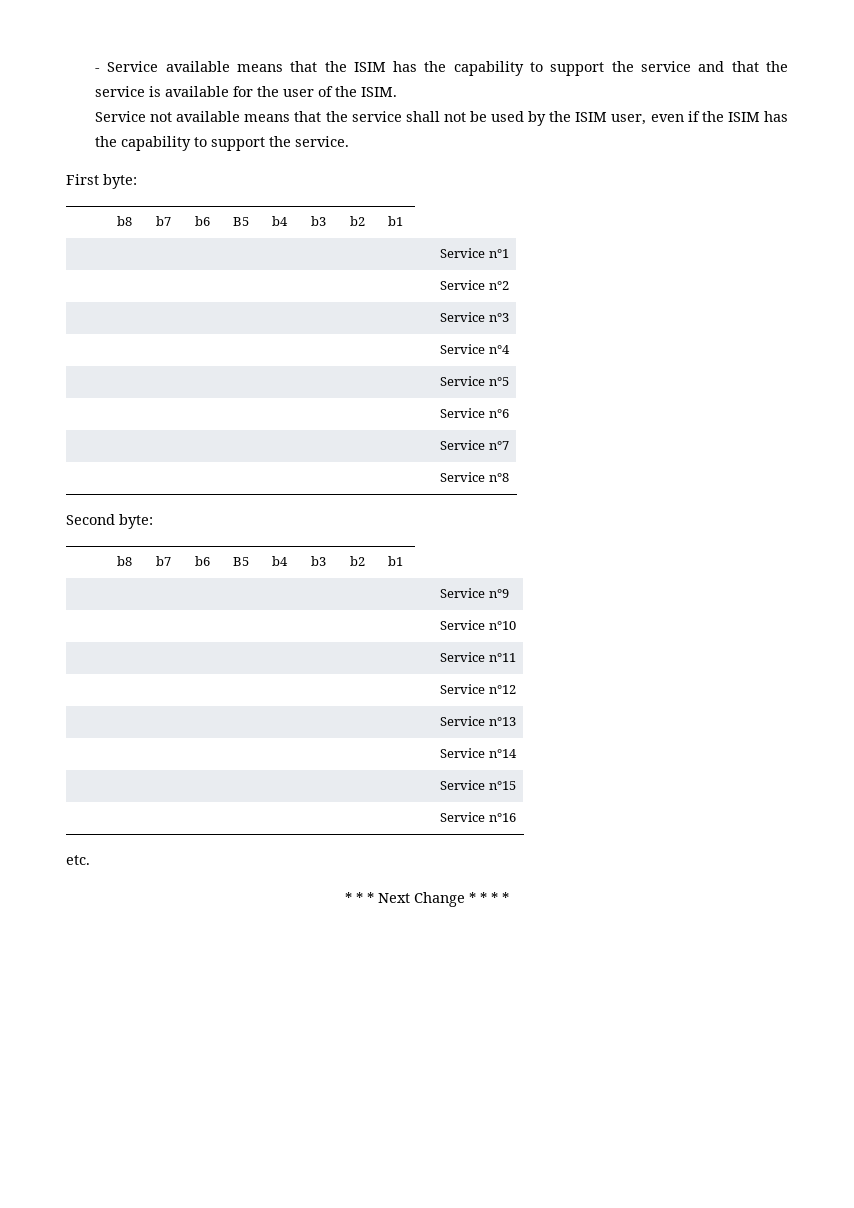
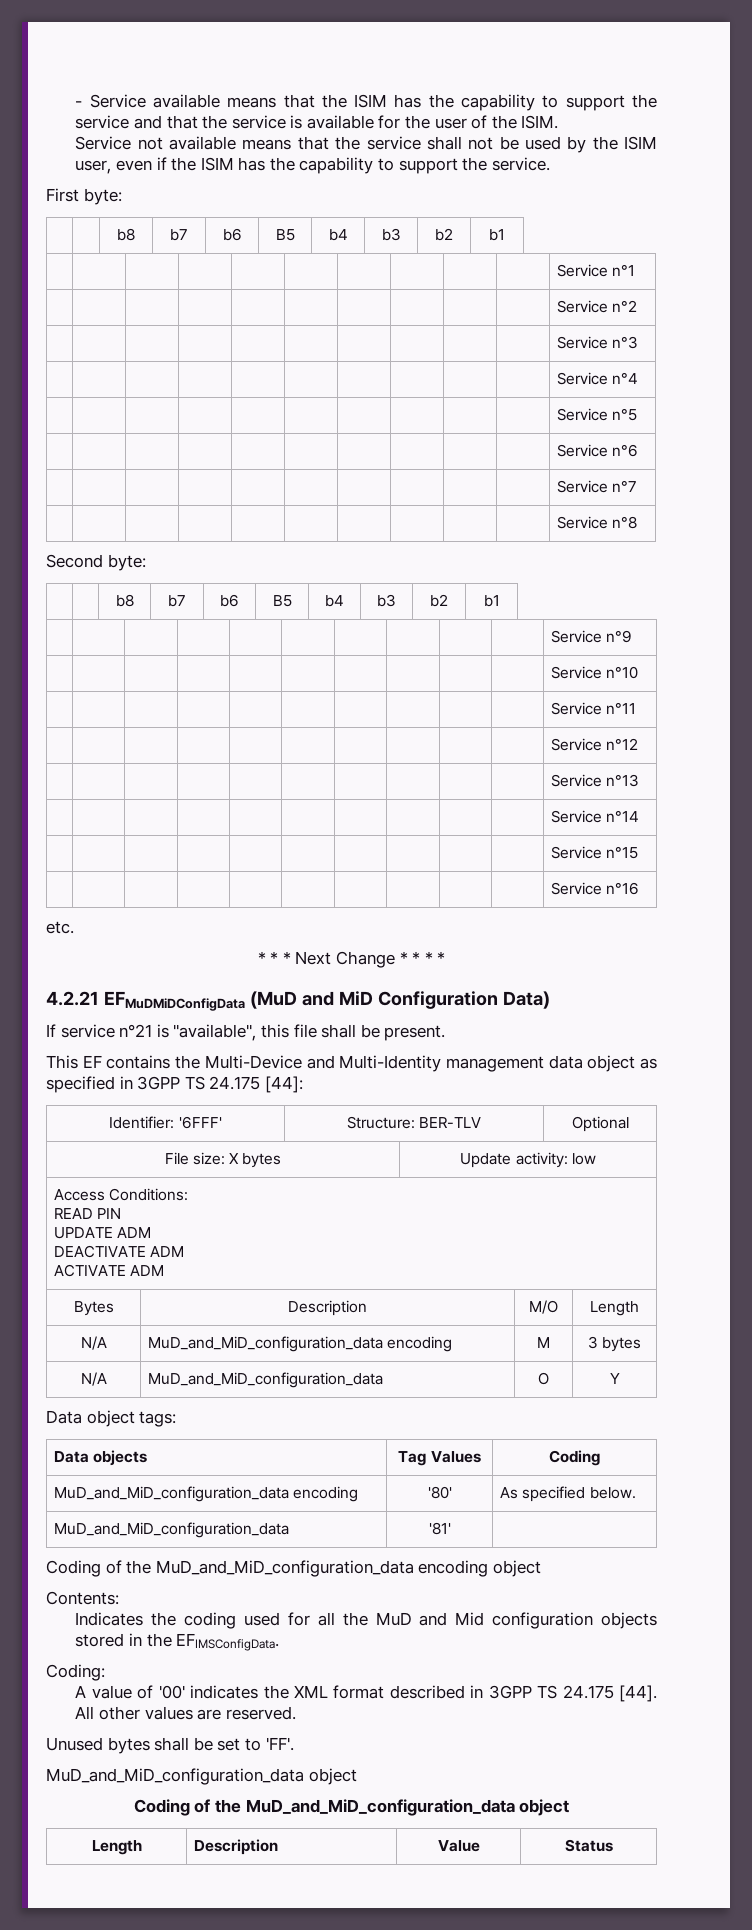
(509, 897) none -> [46,991,550,1011] [46,1024,446,1041] [46,1055,657,1072] [46,1076,303,1093] [109,1116,222,1129] [346,1116,482,1129] [571,1116,629,1132] [164,1152,282,1168] [460,1152,596,1168] [54,1188,189,1201] [54,1208,122,1219] [54,1227,152,1239] [54,1245,185,1258] [54,1264,165,1277] [73,1301,114,1316] [288,1300,367,1316] [529,1300,558,1314] [590,1301,639,1316] [80,1336,107,1350] [148,1336,453,1352] [537,1337,550,1348] [587,1336,642,1352] [80,1372,107,1386] [148,1372,384,1388] [538,1372,549,1385] [609,1373,620,1384] [46,1410,177,1427] [54,1450,148,1466] [398,1451,481,1466] [549,1450,600,1466] [54,1486,359,1502] [427,1486,452,1499] [500,1486,636,1502] [54,1522,290,1538] [428,1522,451,1535] [46,1560,541,1577] [46,1591,119,1605] [75,1612,658,1629] [75,1633,280,1651] [46,1664,105,1681] [75,1685,657,1702] [75,1706,296,1720] [46,1737,294,1754] [46,1768,357,1785] [133,1799,570,1816] [91,1840,142,1855] [194,1839,279,1855] [437,1840,480,1852] [564,1839,613,1852] // 4.2.21 EFMuDMiDConfigData (MuD and MiD Configuration Data) // If service n°21 is "available", this file shall be present. // This EF contains the Multi-Device and Multi-Identity management data object as specified in 3GPP TS 24.175 [44]: // Identifier: '6FFF' | Structure: BER-TLV | Optional // File size: X bytes | Update activity: low // Access Conditions: // READ PIN // UPDATE ADM // DEACTIVATE ADM // ACTIVATE ADM // Bytes | Description | M/O | Length // N/A | MuD_and_MiD_configuration_data encoding | M | 3 bytes // N/A | MuD_and_MiD_configuration_data | O | Y // Data object tags: // Data objects | Tag Values | Coding // MuD_and_MiD_configuration_data encoding | '80' | As specified below. // MuD_and_MiD_configuration_data | '81' | // Coding of the MuD_and_MiD_configuration_data encoding object // Contents: // Indicates the coding used for all the MuD and Mid configuration objects stored in the EFIMSConfigData. // Coding: // A value of '00' indicates the XML format described in 3GPP TS 24.175 [44]. All other values are reserved. // Unused bytes shall be set to 'FF'. // MuD_and_MiD_configuration_data object // Coding of the MuD_and_MiD_configuration_data object // Length | Description | Value | Status

